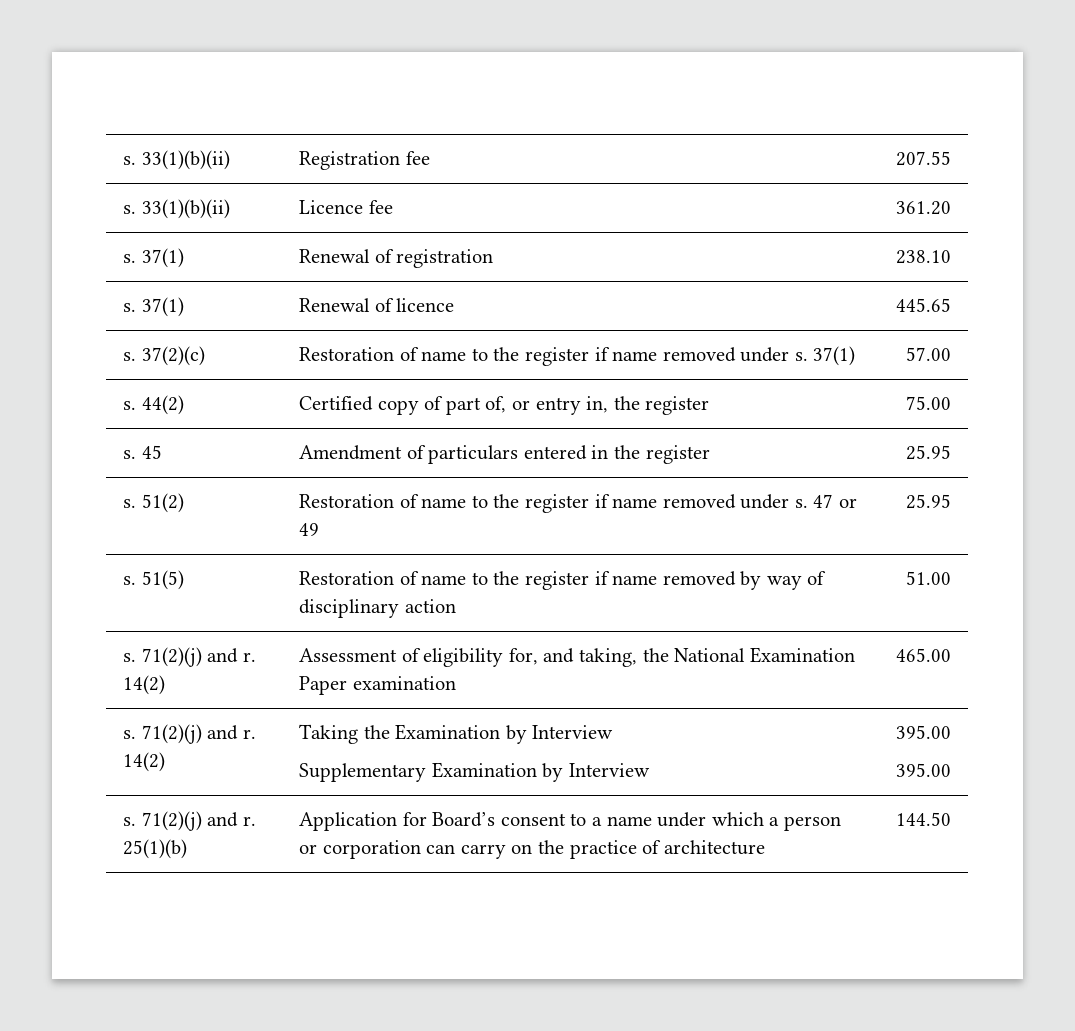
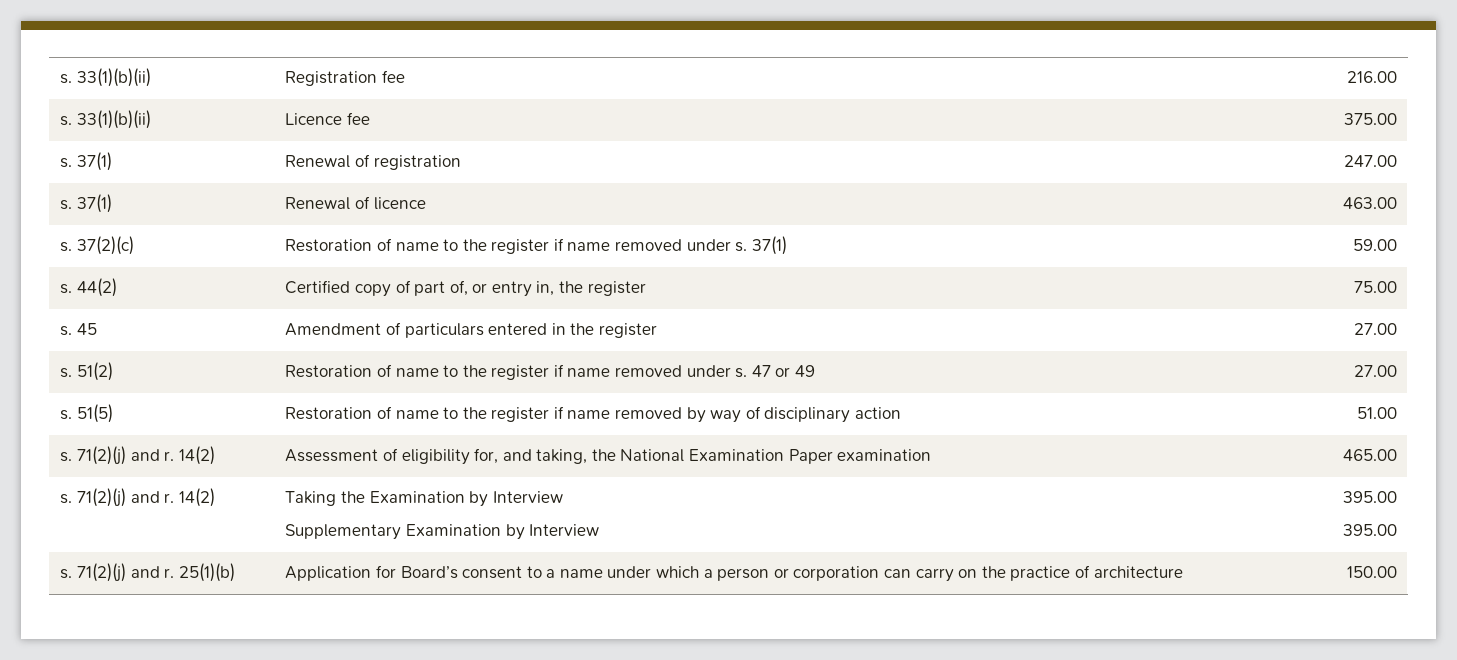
[895,151,951,166] 207.55 -> [1346,71,1397,83] 216.00
[895,201,951,215] 361.20 -> [1343,113,1397,125] 375.00
[895,250,951,264] 238.10 -> [1343,155,1397,167] 247.00
[895,298,951,312] 445.65 -> [1342,197,1397,209] 463.00
[905,347,951,361] 57.00 -> [1352,239,1397,251] 59.00
[905,445,951,460] 25.95 -> [1353,323,1397,335] 27.00
[905,494,951,509] 25.95 -> [1353,365,1397,377] 27.00
[895,812,951,826] 144.50 -> [1346,566,1397,578] 150.00

